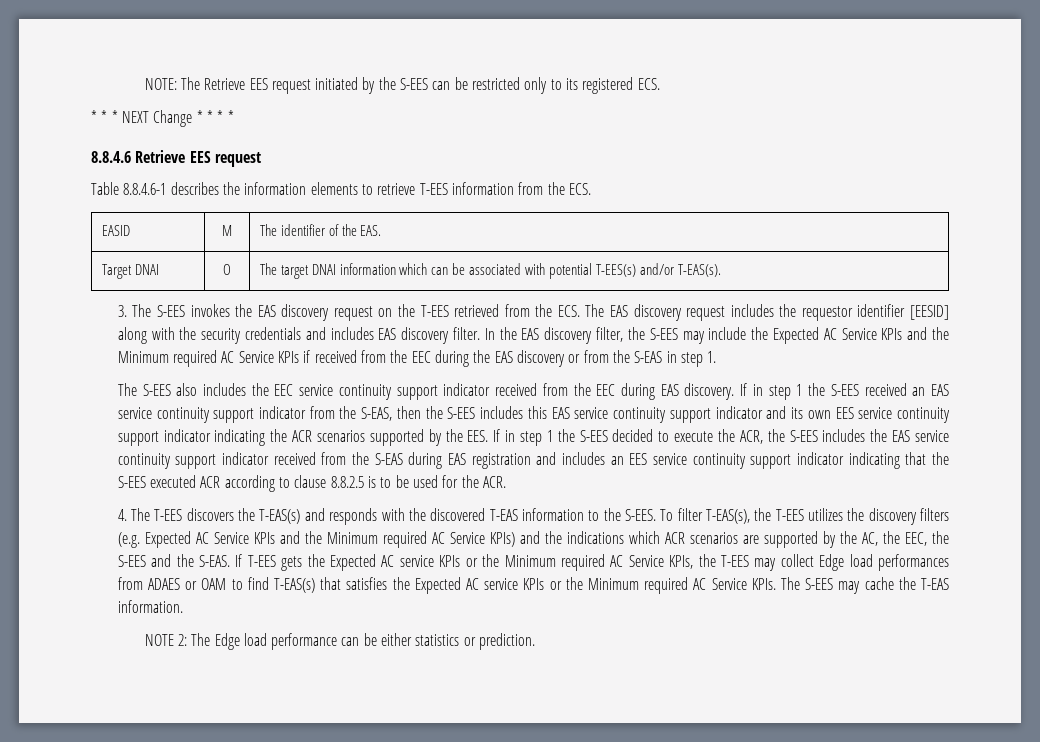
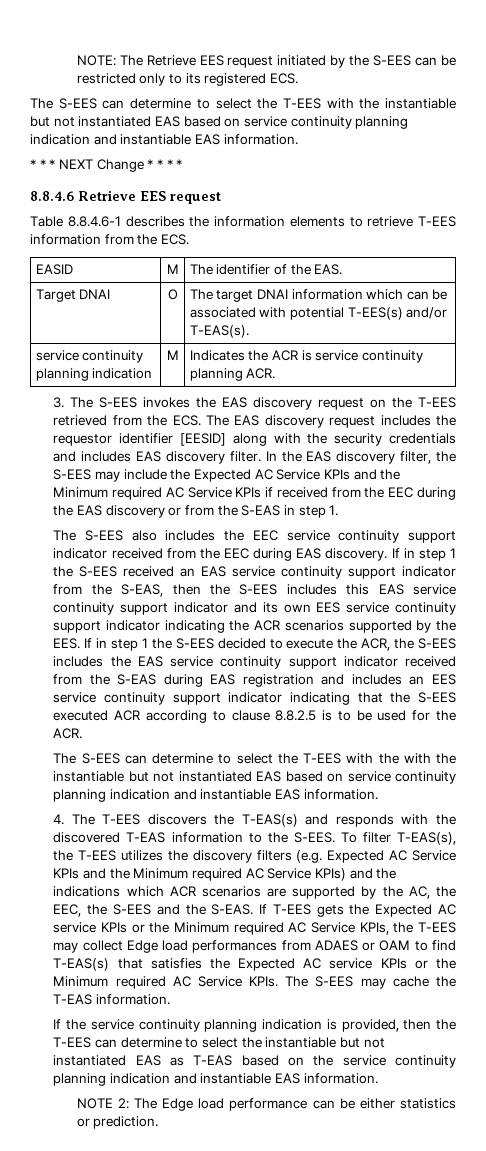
(660, 84) none -> [30,98,456,109] [30,116,409,129] [30,134,298,145] // The S-EES can determine to select the T-EES with the instantiable but not instantiated EAS based on service continuity planning indication and instantiable EAS information.
(721, 270) none -> [35,350,144,363] [35,368,153,381] [166,350,179,360] [189,350,423,363] [189,368,276,381] // service continuity planning indication | M | Indicates the ACR is service continuity planning ACR.
(506, 482) none -> [53,753,457,764] [53,771,456,784] [53,789,378,802] // The S-EES can determine to select the T-EES with the with the instantiable but not instantiated EAS based on service continuity planning indication and instantiable EAS information.
(183, 606) none -> [53,1019,456,1032] [53,1037,385,1048] [53,1055,456,1068] [53,1073,378,1086] // If the service continuity planning indication is provided, then the T-EES can determine to select the instantiable but not instantiated EAS as T-EAS based on the service continuity planning indication and instantiable EAS information.

